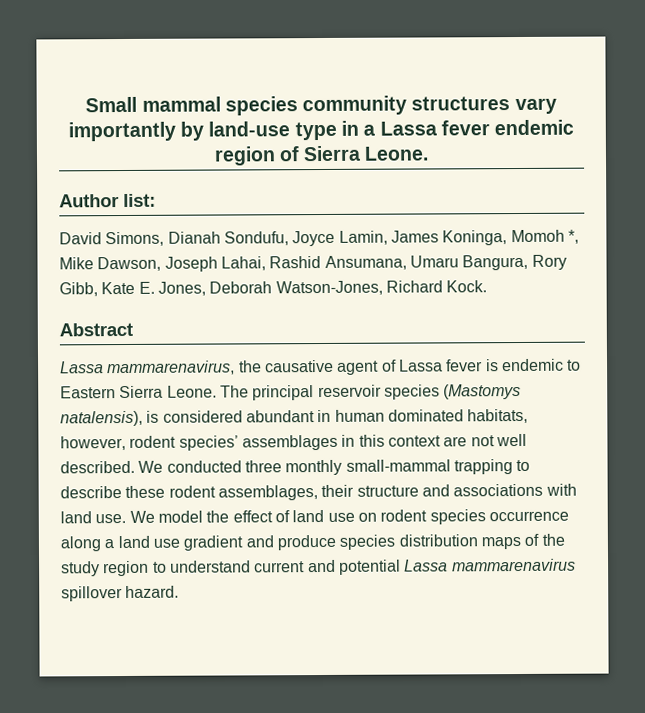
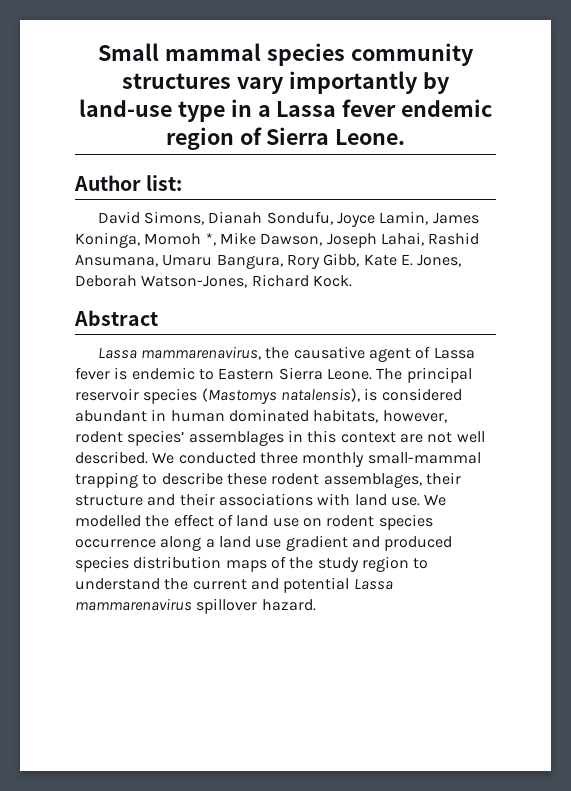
(450, 490) none -> [179,493,215,506] their
[157,510,203,523] model -> [75,515,141,527] modelled
[276,534,336,551] produce -> [384,536,453,551] produced
(251, 566) none -> [164,578,189,590] the

